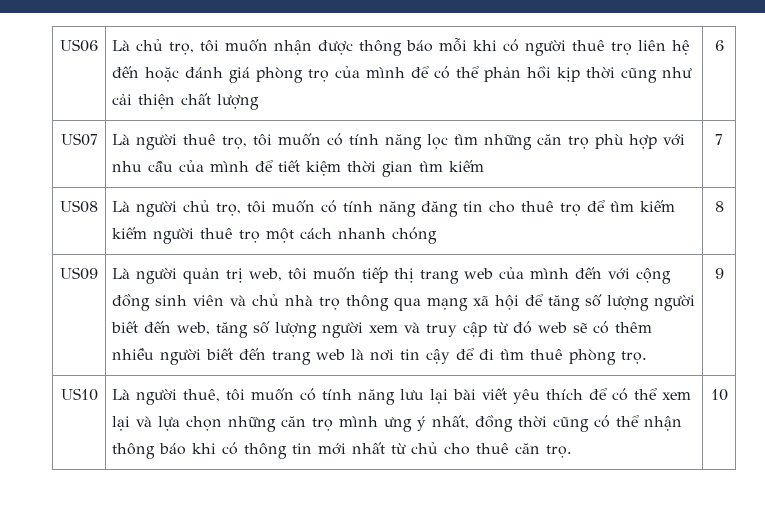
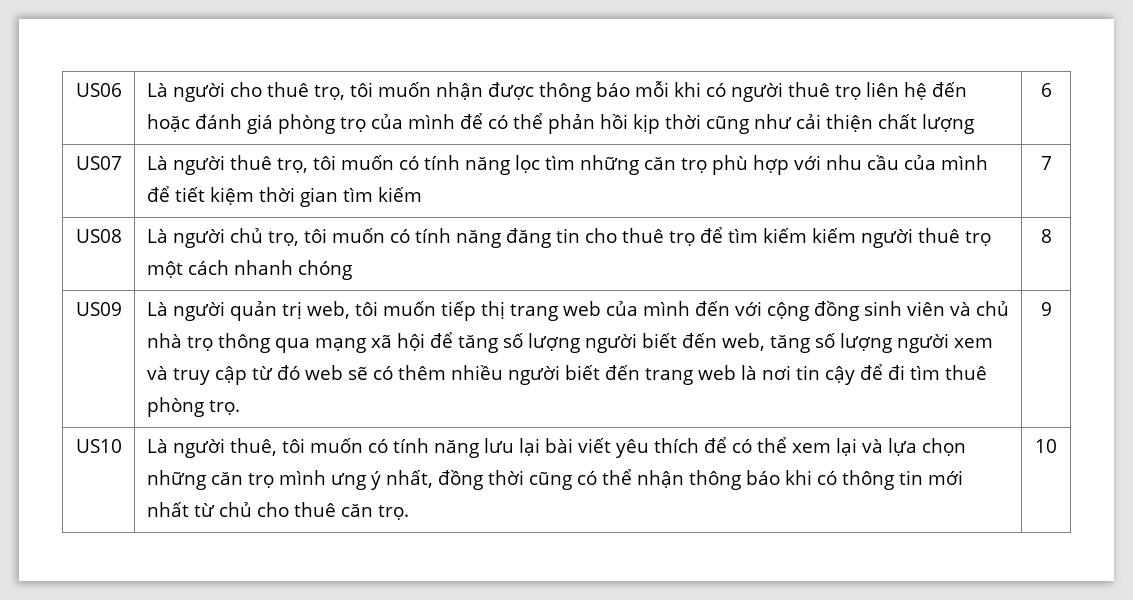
[136,39,164,51] chủ -> [172,82,309,102] người cho thuê

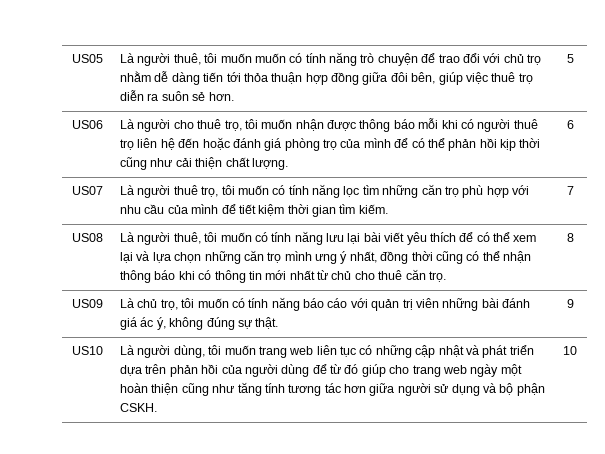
(75, 90) none -> [71,54,103,63] [119,52,541,66] [119,71,533,85] [119,90,234,101] [566,54,574,63] US05 | Là người thuê, tôi muốn muốn có tính năng trò chuyện để trao đổi với chủ trọ nhằm dễ dàng tiến tới thỏa thuận hợp đồng giữa đôi bên, giúp việc thuê trọ diễn ra suôn sẻ hơn. | 5 //
[921,114,974,134] lượng -> [251,158,288,170] lượng.
[377,187,422,202] kiếm -> [358,204,388,214] kiếm.
[146,227,991,248] [146,260,352,280] [1040,229,1052,243] [75,302,122,316] [146,301,1009,321] [146,332,993,353] [146,364,987,385] [146,397,240,417] [1040,302,1052,316] [75,439,122,453] | Là người chủ trọ, tôi muốn có tính năng đăng tin cho thuê trọ để tìm kiếm kiếm người thuê trọ một cách nhanh chóng | 8 // US09 | Là người quản trị web, tôi muốn tiếp thị trang web của mình đến với cộng đồng sinh viên và chủ nhà trọ thông qua mạng xã hội để tăng số lượng người biết đến web, tăng số lượng người xem và truy cập từ đó web sẽ có thêm nhiều người biết đến trang web là nơi tin cậy để đi tìm thuê phòng trọ. | 9 // US10 -> (103, 237) none
(409, 512) none -> [566,233,574,242] [71,299,103,308] [119,297,530,311] [119,317,279,330] [566,299,574,308] [71,346,103,355] [119,345,534,358] [119,364,522,377] [119,382,545,396] [119,403,157,412] | 8 // US09 | Là chủ trọ, tôi muốn có tính năng báo cáo với quản trị viên những bài đánh giá ác ý, không đúng sự thật. | 9 // US10 | Là người dùng, tôi muốn trang web liên tục có những cập nhật và phát triển dựa trên phản hồi của người dùng để từ đó giúp cho trang web ngày một hoàn thiện cũng như tăng tính tương tác hơn giữa người sử dụng và bộ phận CSKH.

